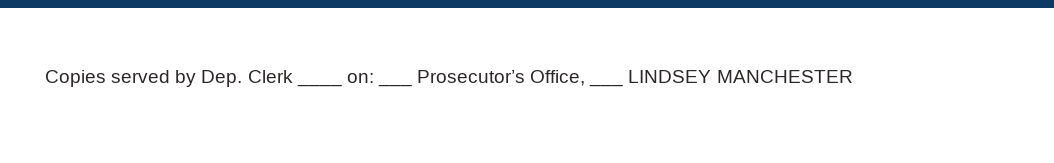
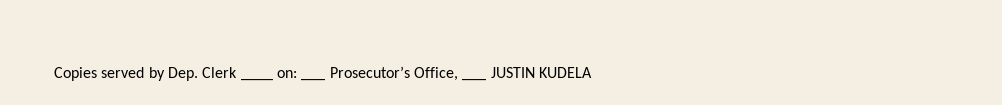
[628,70,853,83] LINDSEY MANCHESTER -> [490,67,592,78] JUSTIN KUDELA

